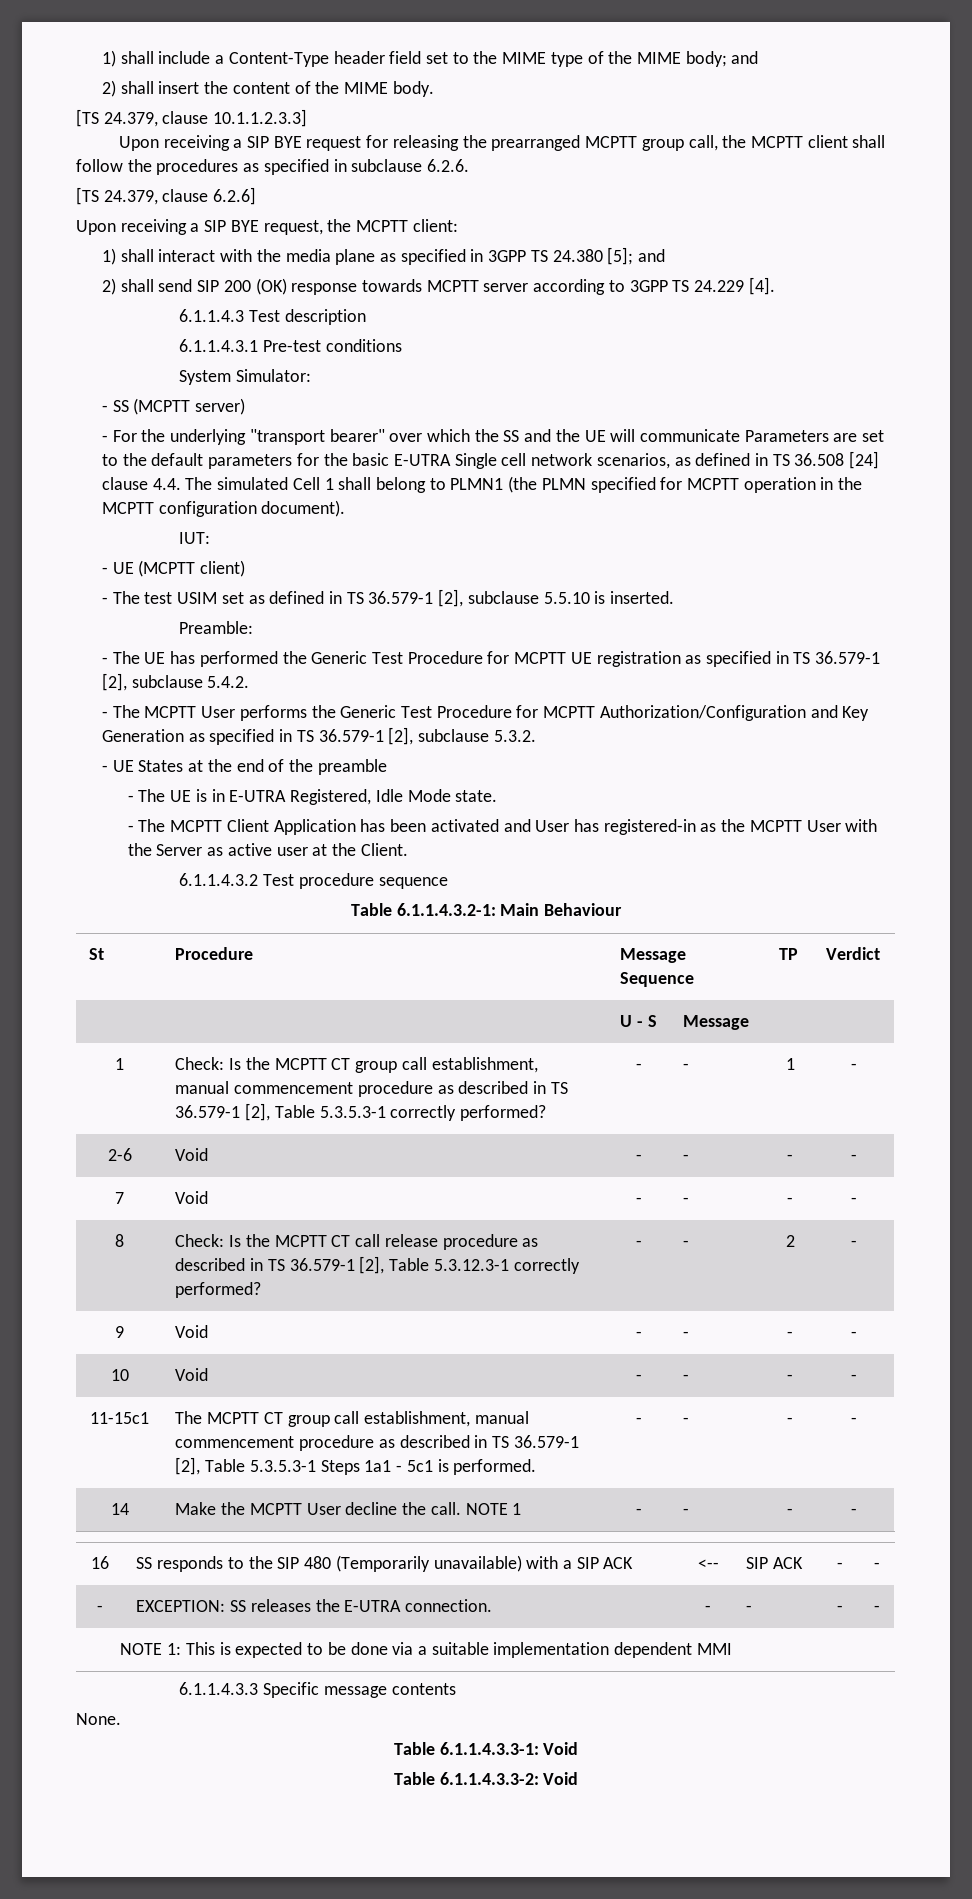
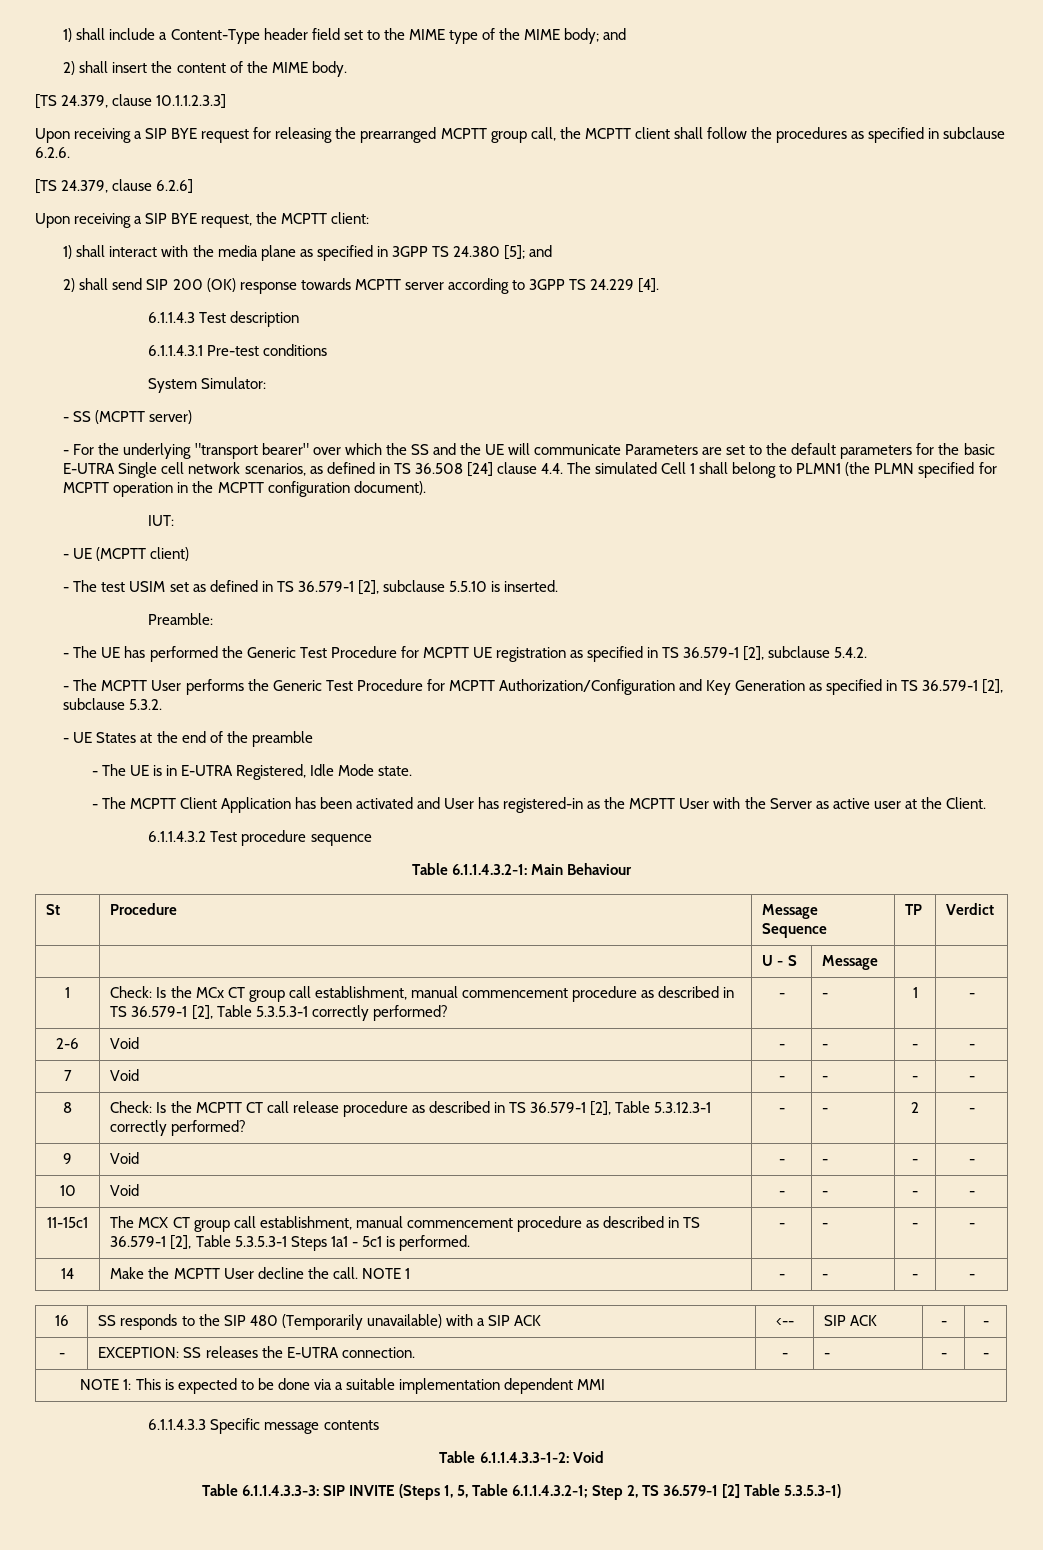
[274,1058,327,1070] MCPTT -> [195,987,224,998] MCx
[207,1412,260,1424] MCPTT -> [138,1217,169,1228] MCX
[76,1713,121,1725] [393,1742,539,1755] // None. // Table 6.1.1.4.3.3-1: -> [439,1451,569,1463] // Table 6.1.1.4.3.3-1-2:
[439,1772,579,1785] 6.1.1.4.3.3-2: Void -> [241,1484,842,1500] 6.1.1.4.3.3-3: SIP INVITE (Steps 1, 5, Table 6.1.1.4.3.2-1; Step 2, TS 36.579-1 [2] Table 5.3.5.3-1)

